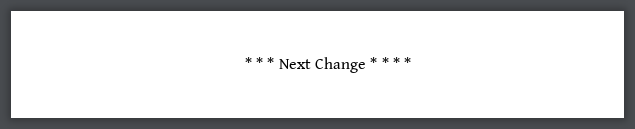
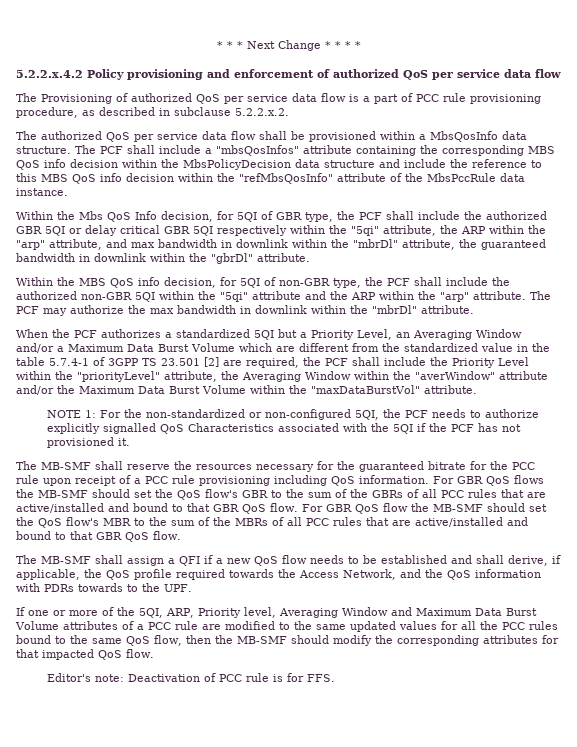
(412, 63) none -> [16,69,561,80] [16,93,541,104] [16,107,289,118] [16,131,527,142] [16,145,555,156] [16,159,542,170] [16,173,525,184] [16,188,68,196] [16,211,547,222] [16,225,546,236] [16,239,546,250] [16,253,310,264] [16,277,510,288] [16,291,551,302] [16,305,474,316] [16,329,522,340] [16,343,550,353] [16,357,529,368] [16,371,548,382] [16,385,477,395] [46,409,539,420] [46,423,521,434] [46,437,130,448] [16,461,535,472] [16,475,544,486] [16,489,546,500] [16,503,547,514] [16,517,528,528] [16,531,181,542] [16,555,561,566] [16,569,541,580] [16,583,192,592] [16,607,537,618] [15,621,558,632] [16,635,559,646] [16,649,154,660] [46,673,335,682] // 5.2.2.x.4.2 Policy provisioning and enforcement of authorized QoS per service data flow // The Provisioning of authorized QoS per service data flow is a part of PCC rule provisioning procedure, as described in subclause 5.2.2.x.2. // The authorized QoS per service data flow shall be provisioned within a MbsQosInfo data structure. The PCF shall include a "mbsQosInfos" attribute containing the corresponding MBS QoS info decision within the MbsPolicyDecision data structure and include the reference to this MBS QoS info decision within the "refMbsQosInfo" attribute of the MbsPccRule data instance. // Within the Mbs QoS Info decision, for 5QI of GBR type, the PCF shall include the authorized GBR 5QI or delay critical GBR 5QI respectively within the "5qi" attribute, the ARP within the "arp" attribute, and max bandwidth in downlink within the "mbrDl" attribute, the guaranteed bandwidth in downlink within the "gbrDl" attribute. // Within the MBS QoS info decision, for 5QI of non-GBR type, the PCF shall include the authorized non-GBR 5QI within the "5qi" attribute and the ARP within the "arp" attribute. The PCF may authorize the max bandwidth in downlink within the "mbrDl" attribute. // When the PCF authorizes a standardized 5QI but a Priority Level, an Averaging Window and/or a Maximum Data Burst Volume which are different from the standardized value in the table 5.7.4-1 of 3GPP TS 23.501 [2] are required, the PCF shall include the Priority Level within the "priorityLevel" attribute, the Averaging Window within the "averWindow" attribute and/or the Maximum Data Burst Volume within the "maxDataBurstVol" attribute. // NOTE 1: For the non-standardized or non-configured 5QI, the PCF needs to authorize explicitly signalled QoS Characteristics associated with the 5QI if the PCF has not provisioned it. // The MB-SMF shall reserve the resources necessary for the guaranteed bitrate for the PCC rule upon receipt of a PCC rule provisioning including QoS information. For GBR QoS flows the MB-SMF should set the QoS flow's GBR to the sum of the GBRs of all PCC rules that are active/installed and bound to that GBR QoS flow. For GBR QoS flow the MB-SMF should set the QoS flow's MBR to the sum of the MBRs of all PCC rules that are active/installed and bound to that GBR QoS flow. // The MB-SMF shall assign a QFI if a new QoS flow needs to be established and shall derive, if applicable, the QoS profile required towards the Access Network, and the QoS information with PDRs towards to the UPF. // If one or more of the 5QI, ARP, Priority level, Averaging Window and Maximum Data Burst Volume attributes of a PCC rule are modified to the same updated values for all the PCC rules bound to the same QoS flow, then the MB-SMF should modify the corresponding attributes for that impacted QoS flow. // Editor's note: Deactivation of PCC rule is for FFS.

